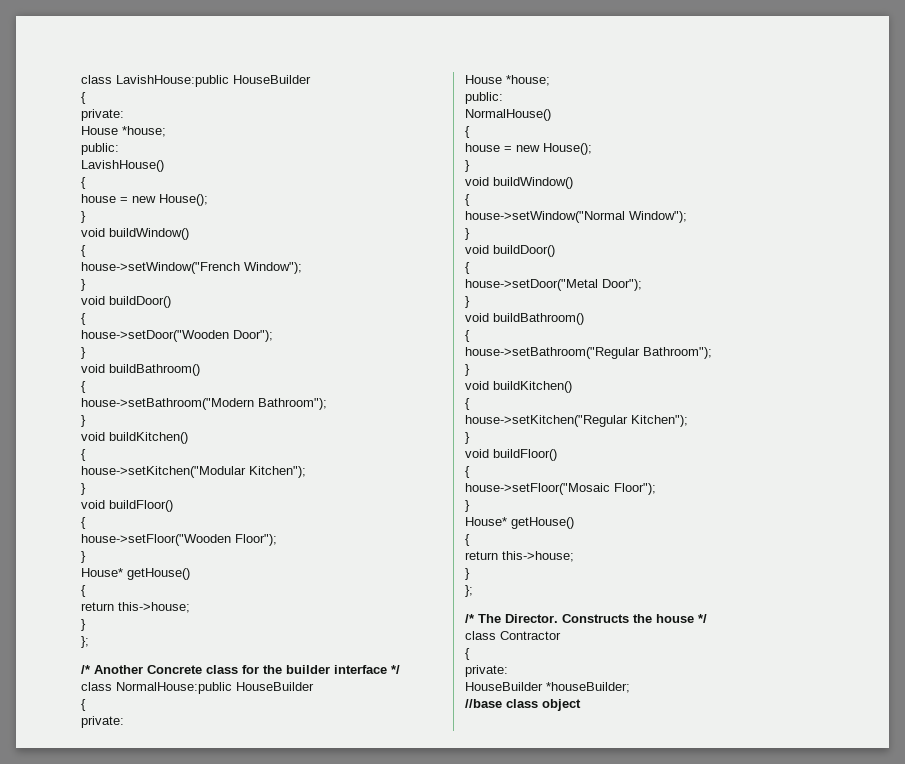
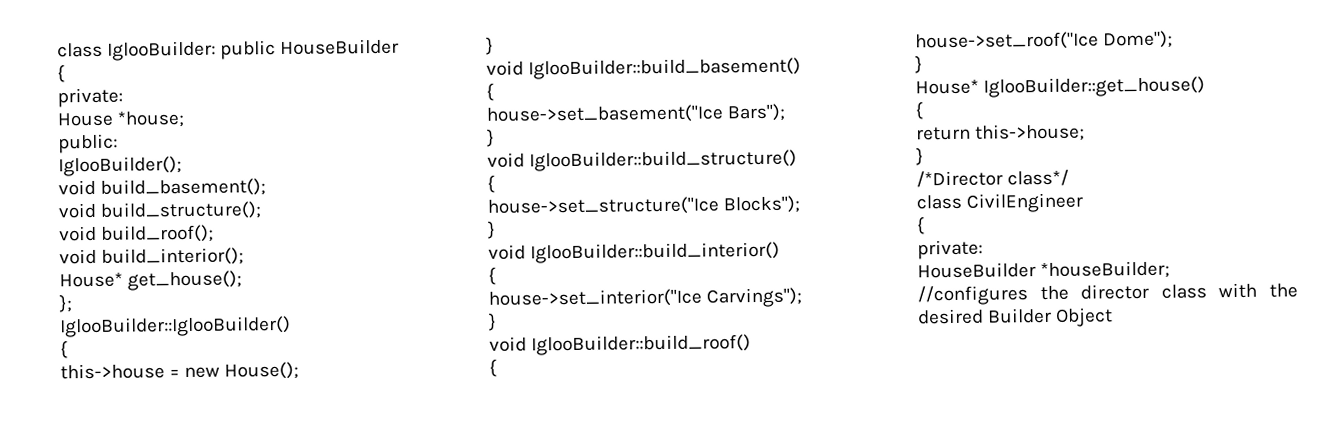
[81,75,311,87] [81,92,86,104] [81,109,124,121] [81,126,166,137] [81,143,119,155] [81,160,164,172] [81,177,86,189] [81,194,208,206] [81,211,86,223] [81,228,189,240] [81,245,86,257] [81,262,302,274] [81,279,86,291] [81,296,171,308] [81,313,86,325] [81,330,273,342] [81,347,86,359] [81,364,200,376] [81,381,86,393] [81,398,327,410] [81,415,86,427] [81,432,188,444] [81,449,86,461] [81,466,306,478] [81,483,86,495] [81,500,173,512] [81,517,86,529] [81,534,277,546] [81,551,86,563] [81,568,190,580] [81,585,86,597] [81,602,190,613] [81,619,86,631] [81,636,89,648] [81,665,400,674] [81,682,314,694] [81,699,86,711] [81,716,124,728] [465,75,550,86] [465,92,503,104] [465,109,551,121] [465,126,470,138] [465,143,592,155] [465,160,470,172] [465,177,573,189] [465,194,470,206] [465,211,687,223] [465,228,470,240] [465,245,555,257] [465,262,470,274] [465,279,642,291] [465,296,470,308] [465,313,584,325] [465,330,470,342] [465,347,712,359] [465,364,470,376] [465,381,572,393] [465,398,470,410] [465,415,688,427] [465,432,470,444] [465,449,557,461] [465,466,470,478] [465,483,656,495] [465,500,470,512] [465,517,574,529] [465,534,470,546] [465,551,574,562] [465,568,470,580] [465,585,473,597] [465,614,707,623] [465,631,561,640] [465,648,470,660] [465,665,508,677] [465,682,630,693] [465,699,581,711] class LavishHouse:public HouseBuilder // { // private: // House *house; // public: // LavishHouse() // { // house = new House(); // } // void buildWindow() // { // house->setWindow("French Window"); // } // void buildDoor() // { // house->setDoor("Wooden Door"); // } // void buildBathroom() // { // house->setBathroom("Modern Bathroom"); // } // void buildKitchen() // { // house->setKitchen("Modular Kitchen"); // } // void buildFloor() // { // house->setFloor("Wooden Floor"); // } // House* getHouse() // { // return this->house; // } // }; // /* Another Concrete class for the builder interface */ // class NormalHouse:public HouseBuilder // { // private: // House *house; // public: // NormalHouse() // { // house = new House(); // } // void buildWindow() // { // house->setWindow("Normal Window"); // } // void buildDoor() // { // house->setDoor("Metal Door"); // } // void buildBathroom() // { // house->setBathroom("Regular Bathroom"); // } // void buildKitchen() // { // house->setKitchen("Regular Kitchen"); // } // void buildFloor() // { // house->setFloor("Mosaic Floor"); // } // House* getHouse() // { // return this->house; // } // }; // /* The Director. Constructs the house */ // class Contractor // { // private: // HouseBuilder *houseBuilder; // //base class object -> [57,38,400,61] [57,64,65,83] [57,87,123,108] [57,110,186,128] [58,133,118,154] [58,156,182,177] [58,178,267,197] [58,201,262,220] [59,224,215,243] [59,247,245,266] [59,270,243,291] [59,294,72,313] [60,315,291,338] [60,340,68,359] [60,361,300,380] [486,36,494,55] [486,57,802,80] [486,82,494,101] [486,103,786,124] [487,128,495,147] [487,149,798,172] [487,174,495,193] [487,195,801,216] [488,220,496,239] [488,241,781,264] [488,266,496,285] [488,287,803,308] [488,312,497,331] [489,334,752,356] [489,358,497,377] [915,30,1174,51] [915,55,923,74] [915,76,1206,98] [915,101,923,120] [916,123,1086,142] [916,147,924,166] [916,169,1070,188] [916,192,1084,213] [917,216,925,235] [917,239,983,260] [917,260,1171,280] [917,282,1298,306] [917,307,1114,327] class IglooBuilder: public HouseBuilder // { // private: // House *house; // public: // IglooBuilder(); // void build_basement(); // void build_structure(); // void build_roof(); // void build_interior(); // House* get_house(); // }; // IglooBuilder::IglooBuilder() // { // this->house = new House(); // } // void IglooBuilder::build_basement() // { // house->set_basement("Ice Bars"); // } // void IglooBuilder::build_structure() // { // house->set_structure("Ice Blocks"); // } // void IglooBuilder::build_interior() // { // house->set_interior("Ice Carvings"); // } // void IglooBuilder::build_roof() // { // house->set_roof("Ice Dome"); // } // House* IglooBuilder::get_house() // { // return this->house; // } // /*Director class*/ // class CivilEngineer // { // private: // HouseBuilder *houseBuilder; // //configures the director class with the desired Builder Object

